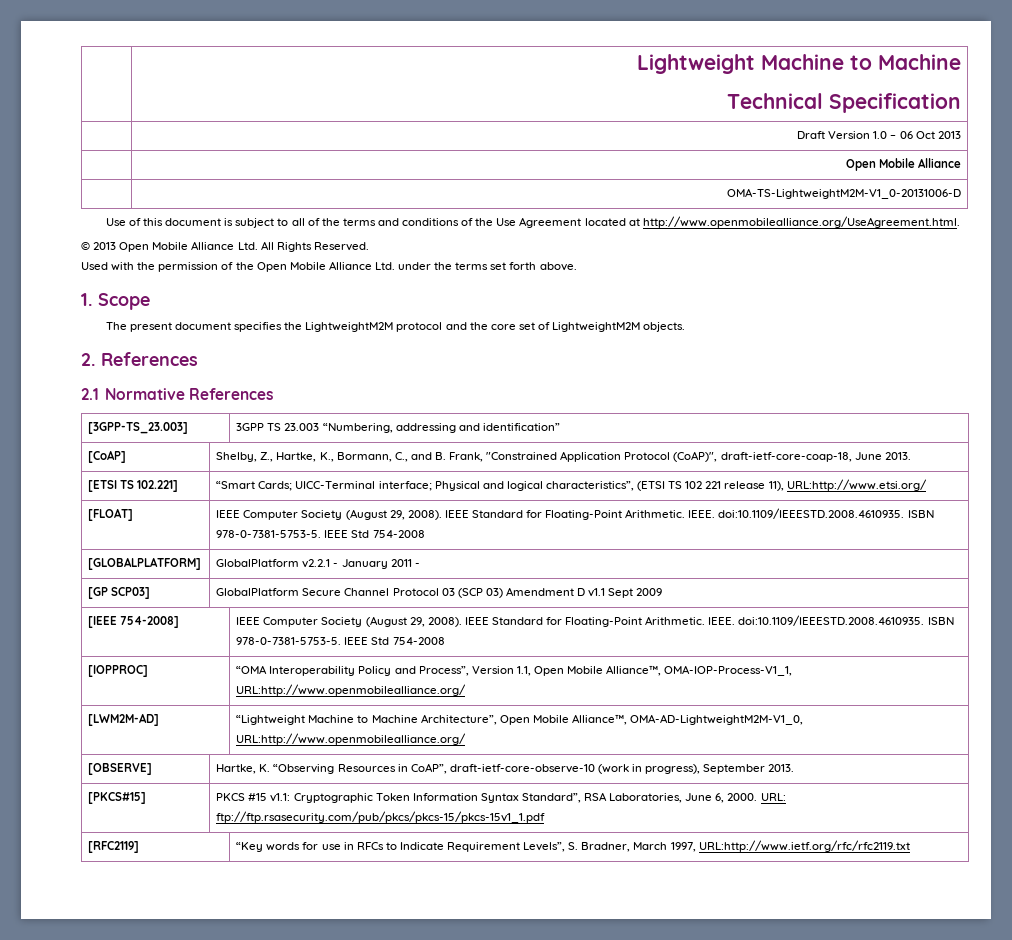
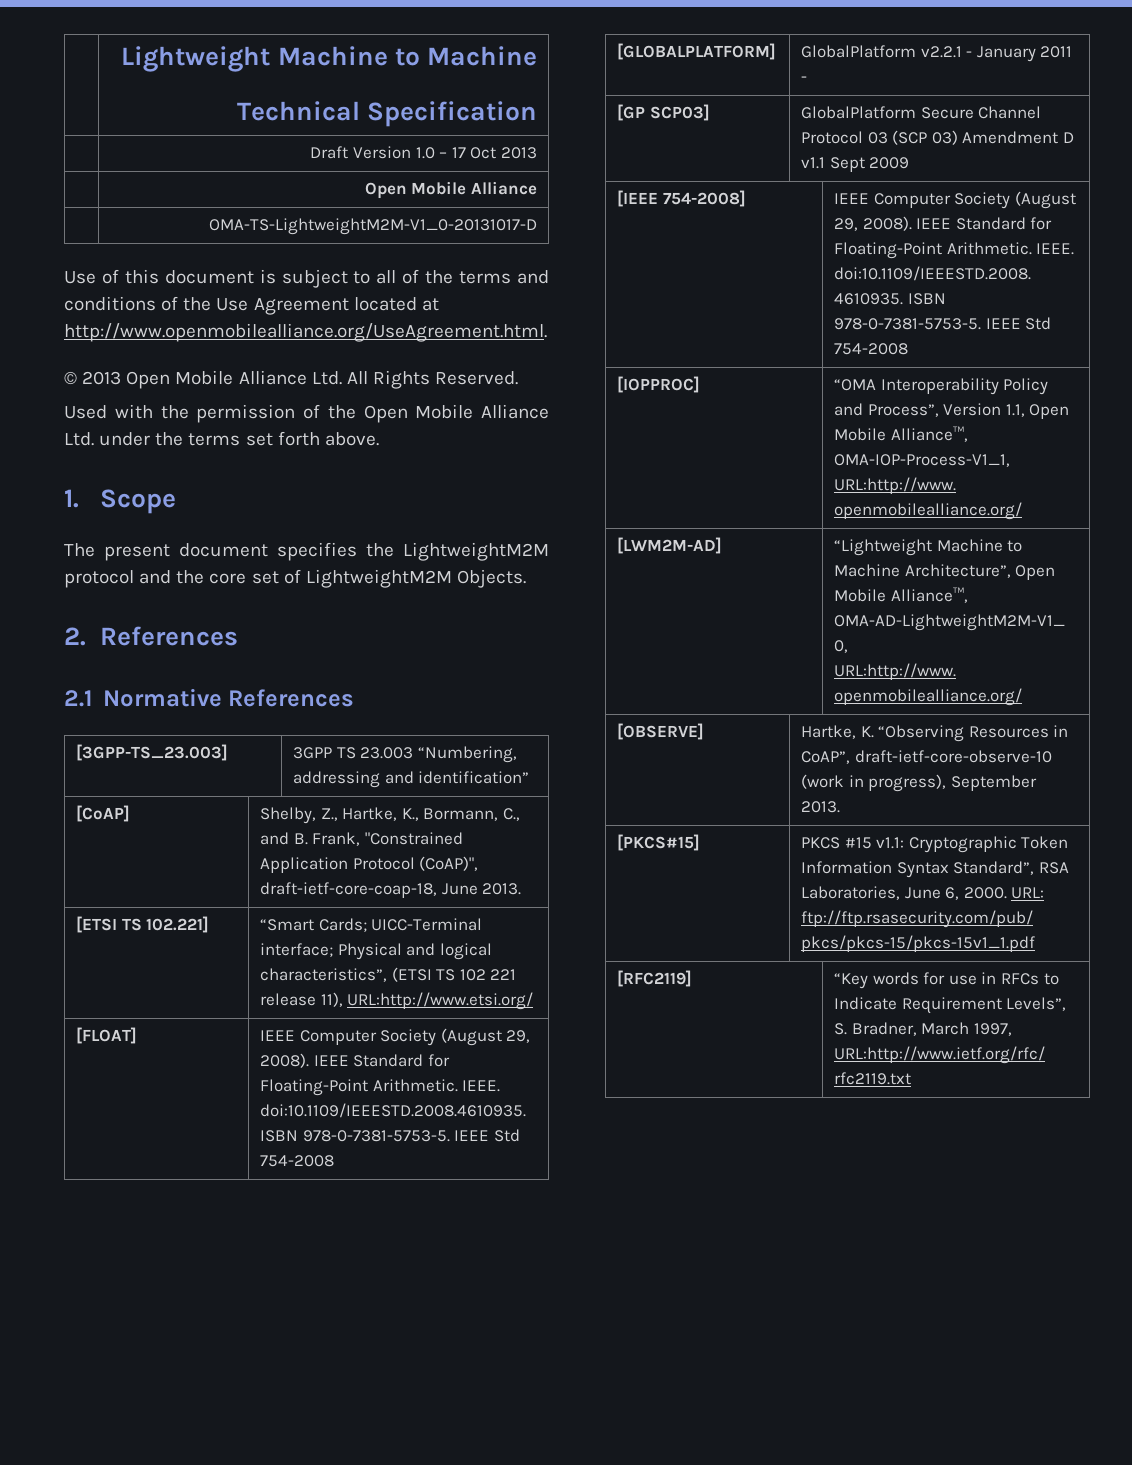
[899,131,913,139] 06 -> [451,147,466,158] 17
[726,188,961,199] OMA-TS-LightweightM2M-V1_0-20131006-D -> [208,218,537,235] OMA-TS-LightweightM2M-V1_0-20131017-D
[643,322,686,332] objects. -> [456,569,526,588] Objects.

